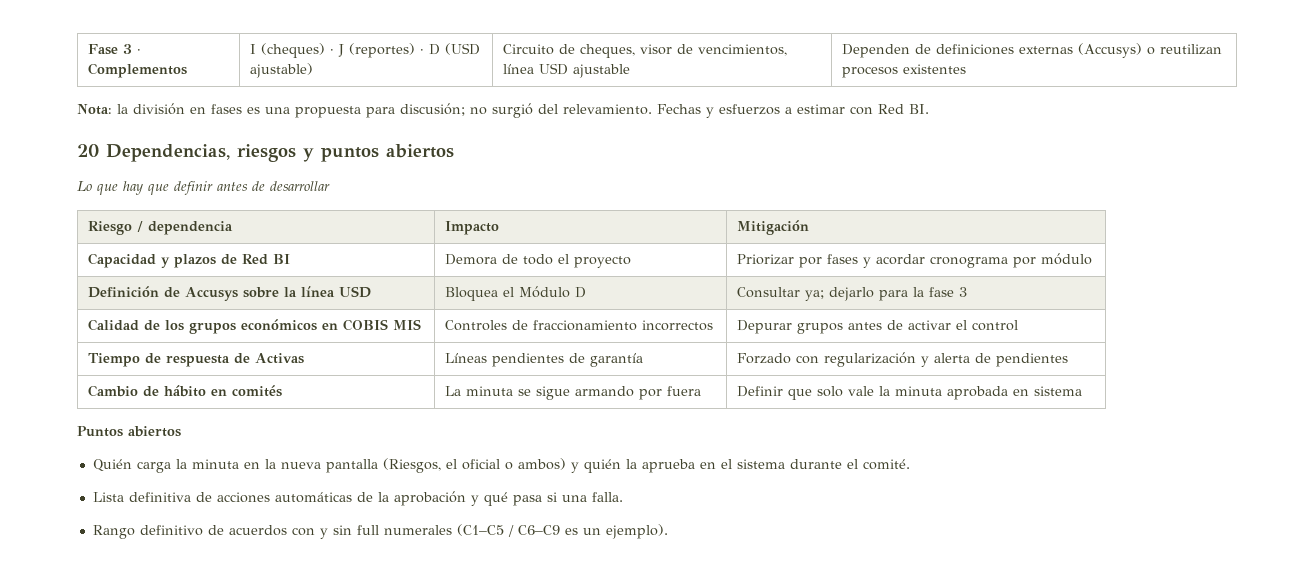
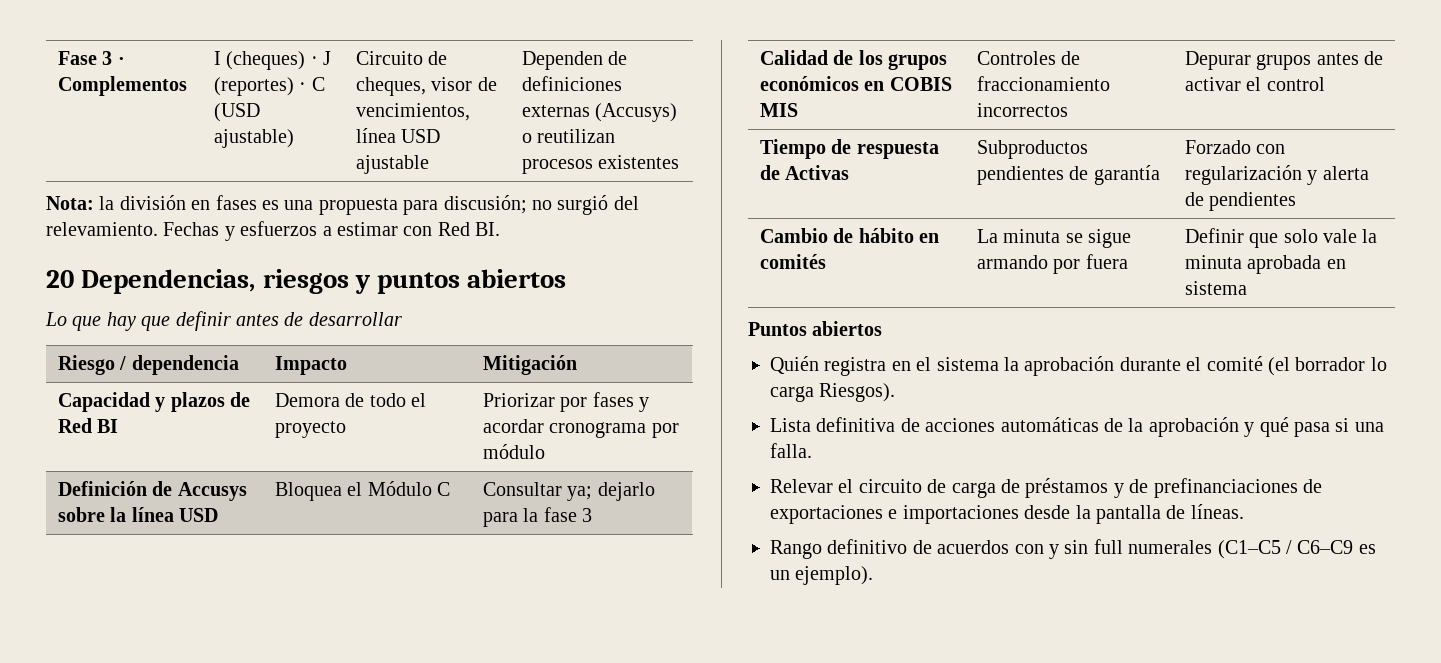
[429,44,441,55] D -> [311,77,325,91] C
[575,287,587,298] D -> [437,482,451,496] C
[445,353,488,363] Líneas -> [976,140,1088,159] Subproductos
[136,458,910,473] carga la minuta en la nueva pantalla (Riesgos, el oficial o ambos) y quién la aprueba en el sistema durante el comité. -> [824,356,1387,376] [770,383,896,402] registra en el sistema la aprobación durante el comité (el borrador lo carga Riesgos).
(623, 497) none -> [770,478,1322,498] [770,504,1244,524] // Relevar el circuito de carga de préstamos y de prefinanciaciones de exportaciones e importaciones desde la pantalla de líneas.

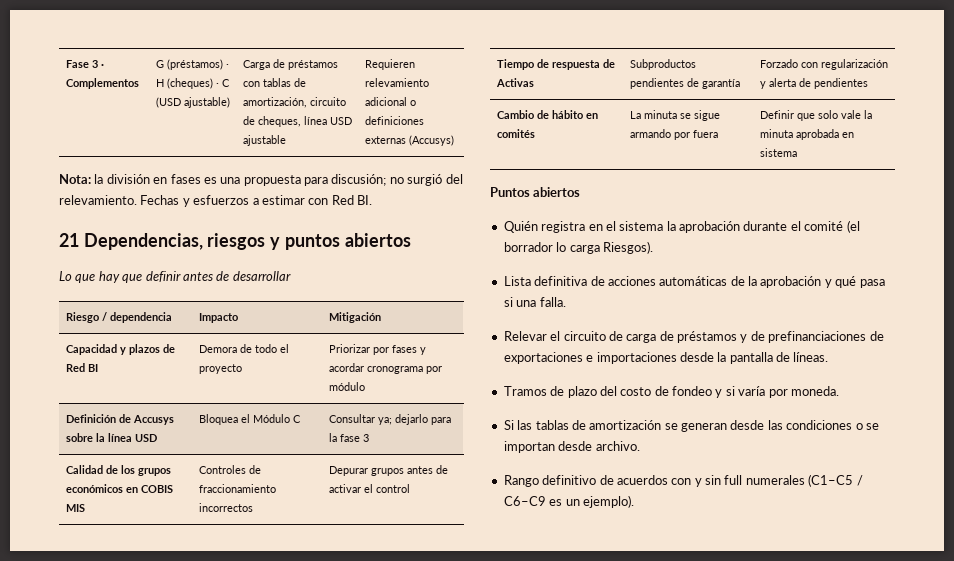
[213,51,332,70] [213,77,325,96] [213,103,260,122] [213,129,294,148] [355,51,448,65] [355,77,497,96] [355,103,470,121] I (cheques) · J (reportes) · C (USD ajustable) | Circuito de cheques, visor de vencimientos, -> [155,59,229,70] [155,78,230,89] [155,97,230,108] [242,59,338,70] [242,78,306,87] [242,97,346,108] [242,116,301,127] G (préstamos) · H (cheques) · C (USD ajustable) | Carga de préstamos con tablas de amortización, circuito de cheques,
[521,51,628,70] Dependen de -> [364,59,415,70] [364,78,429,87] [364,97,416,106] Requieren relevamiento adicional o
[521,129,616,143] [521,155,680,174] o reutilizan procesos existentes -> (454, 140) none
[46,270,74,288] 20 -> [59,233,79,247] 21
(1244, 511) none -> [503,386,839,398] [503,420,879,432] [503,441,640,453] // Tramos de plazo del costo de fondeo y si varía por moneda. // Si las tablas de amortización se generan desde las condiciones o se importan desde archivo.

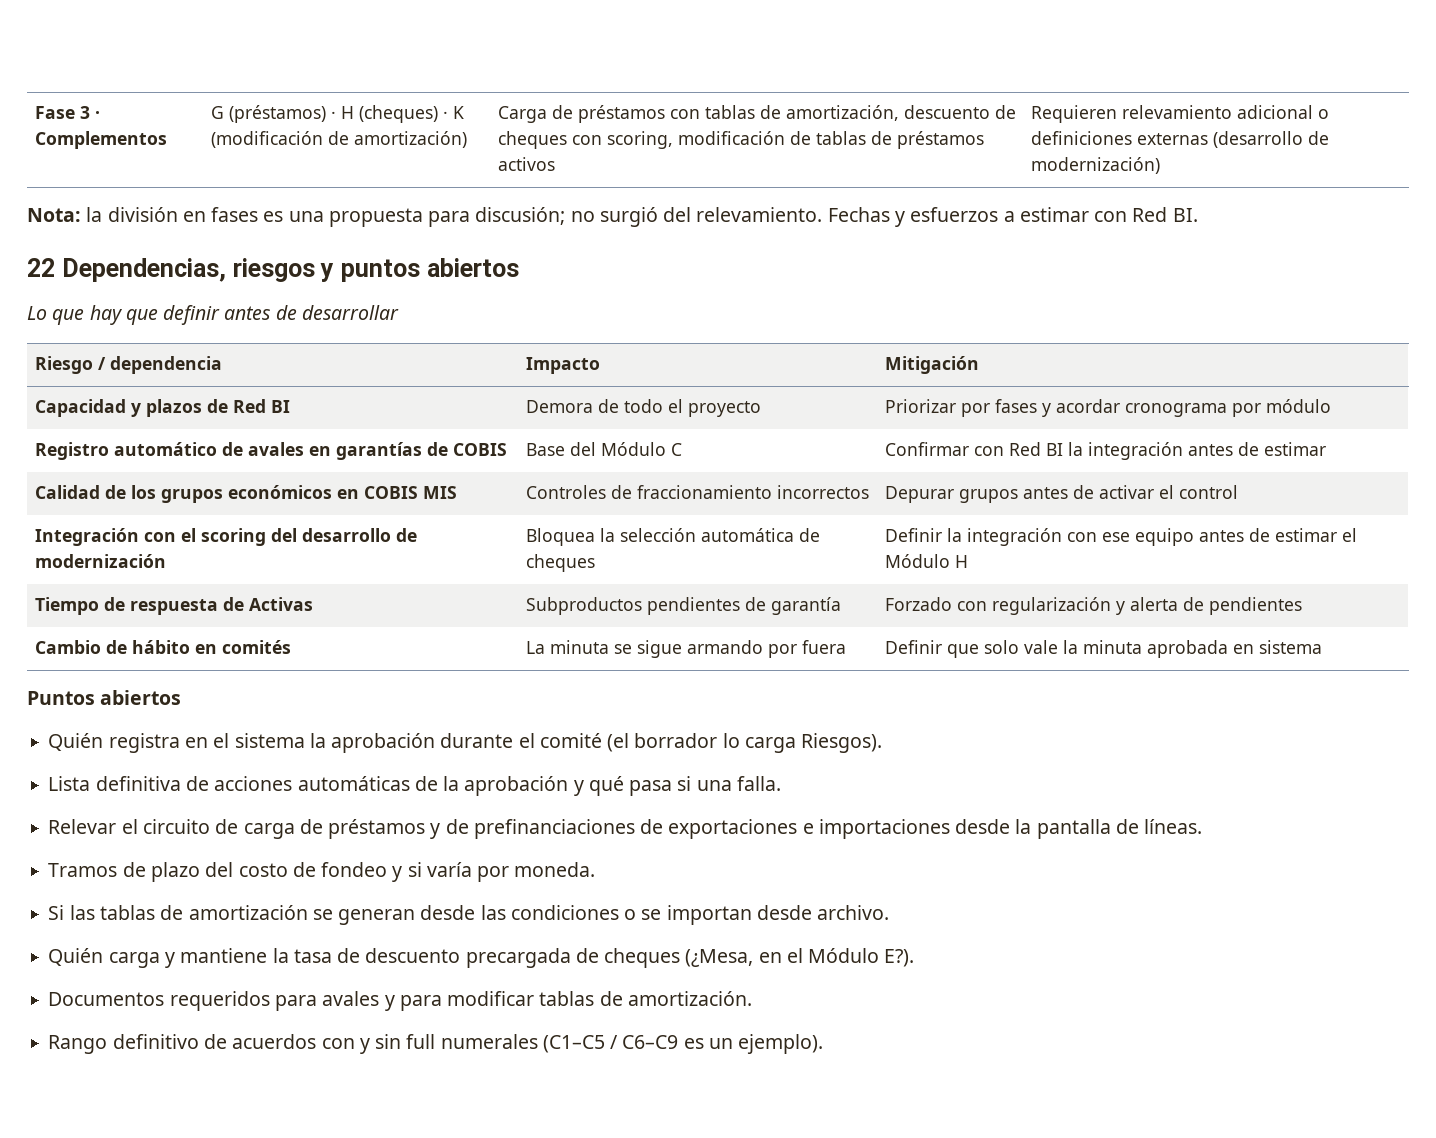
[221,79,230,87] [155,97,230,108] C (USD ajustable) -> [452,106,464,119] [210,131,467,148] K (modificación de amortización)
[309,97,346,106] [242,116,352,127] [242,135,286,146] circuito de cheques, línea USD ajustable -> [903,105,1016,119] [497,131,984,149] [497,157,555,171] descuento de cheques con scoring, modificación de tablas de préstamos activos
[408,135,454,146] (Accusys) -> [1212,131,1329,148] [1030,157,1160,174] (desarrollo de modernización)
[59,233,79,247] 21 -> [27,258,55,277] 22
[65,414,174,425] [65,433,157,442] [198,414,301,425] [328,414,451,425] [328,433,369,442] Definición de Accusys sobre la línea USD | Bloquea el Módulo C | Consultar ya; dejarlo para la fase 3 -> [34,442,507,460] [525,442,682,456] [884,442,1326,460] Registro automático de avales en garantías de COBIS | Base del Módulo C | Confirmar con Red BI la integración antes de estimar
(410, 488) none -> [34,528,417,546] [34,554,166,568] [525,528,820,546] [525,554,595,572] [884,528,1357,546] [884,554,968,568] // Integración con el scoring del desarrollo de modernización | Bloquea la selección automática de cheques | Definir la integración con ese equipo antes de estimar el Módulo H
(640, 446) none -> [48,948,915,968] [48,991,752,1011] // Quién carga y mantiene la tasa de descuento precargada de cheques (¿Mesa, en el Módulo E?). // Documentos requeridos para avales y para modificar tablas de amortización.

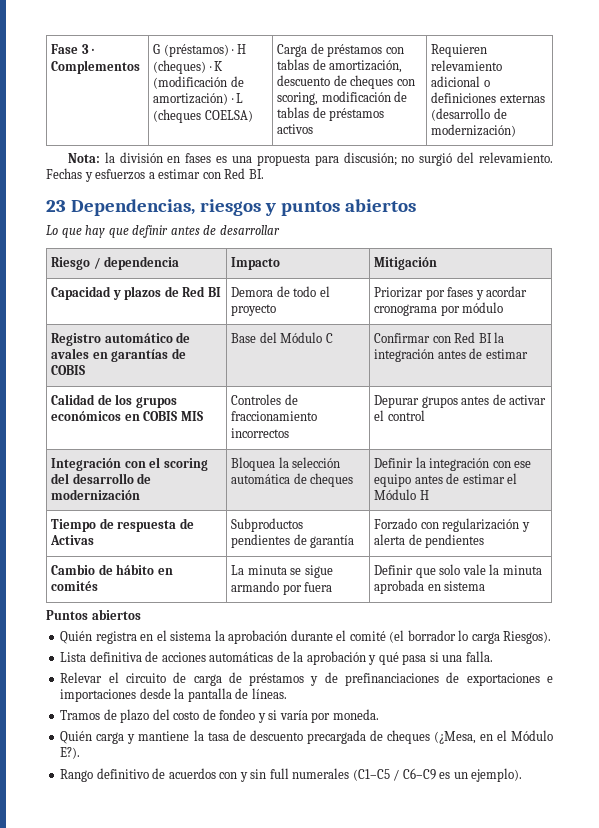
(467, 139) none -> [231,93,244,103] [153,109,253,123] · L (cheques COELSA)
[27,258,55,277] 22 -> [46,200,66,212] 23
[48,905,890,925] // Si las tablas de amortización se generan desde las condiciones o se importan desde archivo. -> (379, 714) none
[48,991,752,1011] // Documentos requeridos para avales y para modificar tablas de amortización. -> (81, 753) none

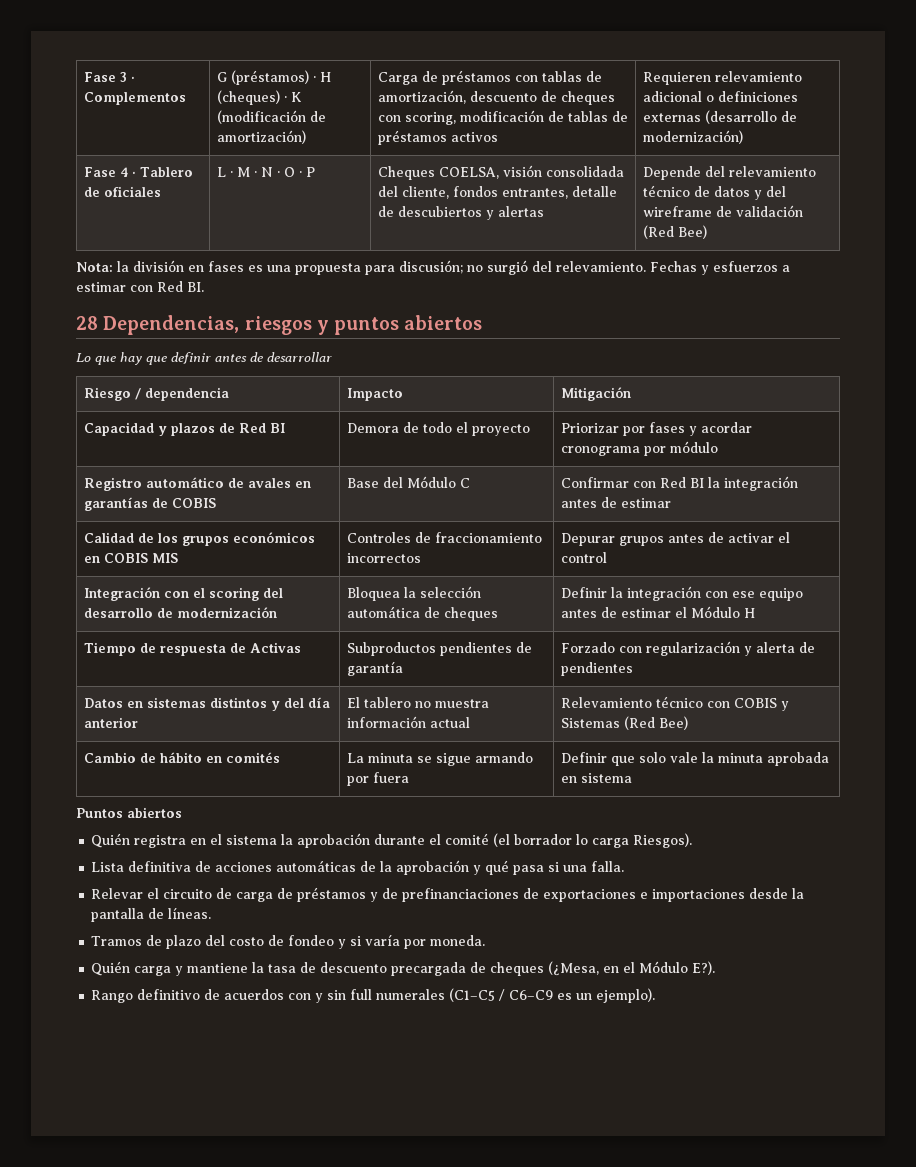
[231,93,244,103] [153,109,253,123] · L (cheques COELSA) -> (306, 137) none
(517, 130) none -> [83,167,193,177] [83,186,161,197] [216,167,315,177] [377,165,624,180] [377,186,617,199] [377,206,544,220] [642,166,816,180] [642,185,786,200] [642,205,803,217] [642,225,707,239] // Fase 4 · Tablero de oficiales | L · M · N · O · P | Cheques COELSA, visión consolidada del cliente, fondos entrantes, detalle de descubiertos y alertas | Depende del relevamiento técnico de datos y del wireframe de validación (Red Bee)
[46,200,66,212] 23 -> [76,316,98,330] 28
(485, 541) none -> [83,697,330,711] [83,717,138,728] [346,697,489,708] [346,716,470,728] [560,696,789,711] [560,716,688,730] // Datos en sistemas distintos y del día anterior | El tablero no muestra información actual | Relevamiento técnico con COBIS y Sistemas (Red Bee)

